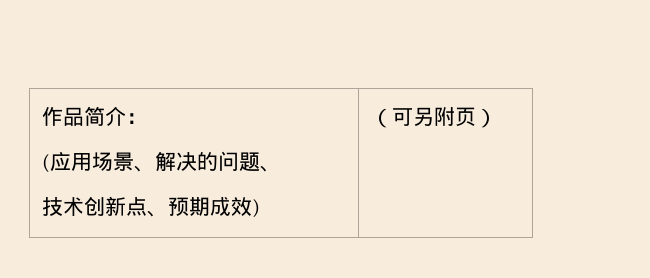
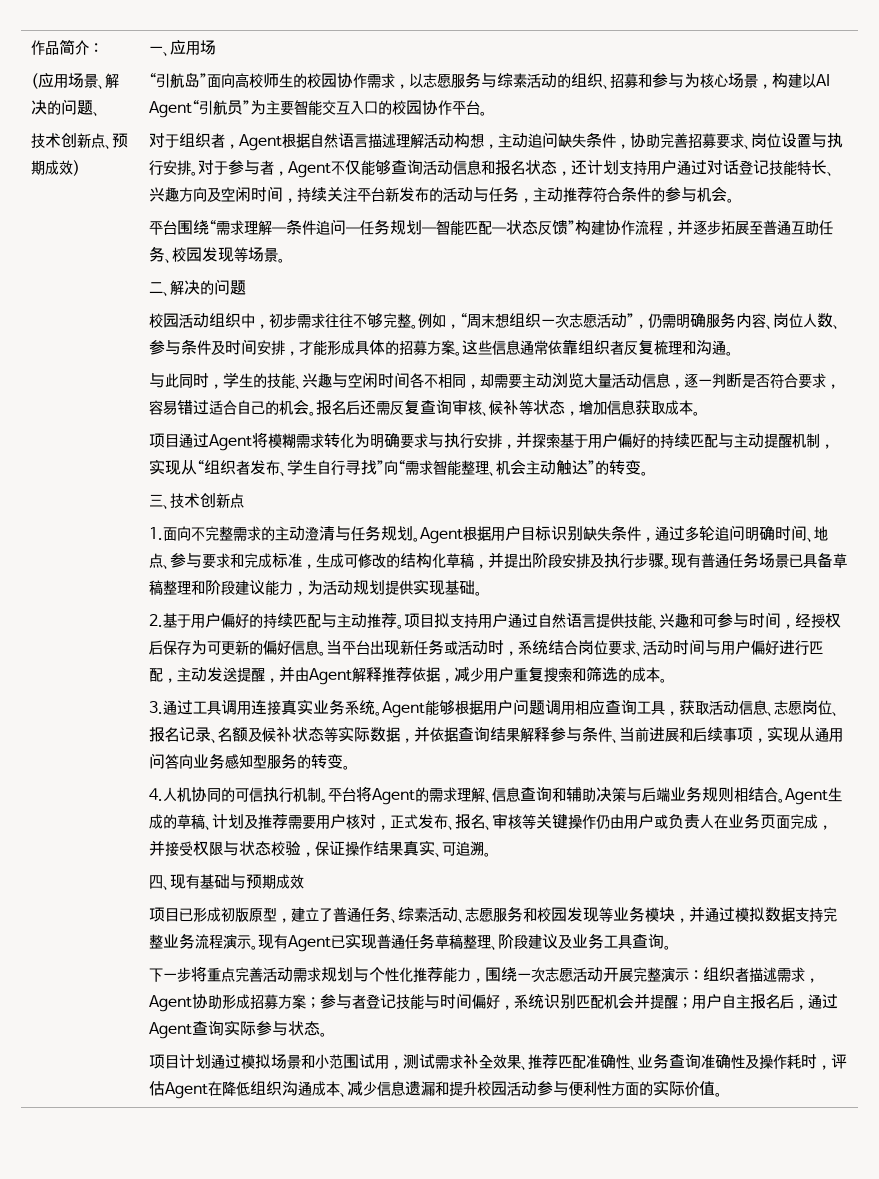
[370,106,497,128] （可另附页） -> [149,40,217,56] [149,72,831,89] [149,100,488,118] [149,132,844,151] [149,159,835,178] [149,186,735,203] [149,219,834,236] [149,246,286,263] [149,279,247,296] [149,312,841,329] [149,339,734,356] [149,372,841,389] [149,399,701,416] [149,432,835,451] [149,459,649,476] [149,493,245,509] [149,525,829,544] [149,552,848,569] [149,579,483,596] [149,612,842,629] [149,639,824,656] [149,666,668,685] [149,699,840,718] [149,726,844,743] [149,753,351,770] [149,786,843,805] [149,813,833,830] [149,840,492,857] [149,874,305,890] [149,906,838,923] [149,933,672,952] [149,966,820,983] [149,993,839,1012] [149,1020,328,1039] [149,1053,848,1070] [149,1080,723,1099] 一、应用场 // “引航岛”面向高校师生的校园协作需求，以志愿服务与综素活动的组织、招募和参与为核心场景，构建以AI Agent“引航员”为主要智能交互入口的校园协作平台。 // 对于组织者，Agent根据自然语言描述理解活动构想，主动追问缺失条件，协助完善招募要求、岗位设置与执行安排。对于参与者，Agent不仅能够查询活动信息和报名状态，还计划支持用户通过对话登记技能特长、兴趣方向及空闲时间，持续关注平台新发布的活动与任务，主动推荐符合条件的参与机会。 // 平台围绕“需求理解—条件追问—任务规划—智能匹配—状态反馈”构建协作流程，并逐步拓展至普通互助任务、校园发现等场景。 // 二、解决的问题 // 校园活动组织中，初步需求往往不够完整。例如，“周末想组织一次志愿活动”，仍需明确服务内容、岗位人数、参与条件及时间安排，才能形成具体的招募方案。这些信息通常依靠组织者反复梳理和沟通。 // 与此同时，学生的技能、兴趣与空闲时间各不相同，却需要主动浏览大量活动信息，逐一判断是否符合要求，容易错过适合自己的机会。报名后还需反复查询审核、候补等状态，增加信息获取成本。 // 项目通过Agent将模糊需求转化为明确要求与执行安排，并探索基于用户偏好的持续匹配与主动提醒机制，实现从“组织者发布、学生自行寻找”向“需求智能整理、机会主动触达”的转变。 // 三、技术创新点 // 1.面向不完整需求的主动澄清与任务规划。Agent根据用户目标识别缺失条件，通过多轮追问明确时间、地点、参与要求和完成标准，生成可修改的结构化草稿，并提出阶段安排及执行步骤。现有普通任务场景已具备草稿整理和阶段建议能力，为活动规划提供实现基础。 // 2.基于用户偏好的持续匹配与主动推荐。项目拟支持用户通过自然语言提供技能、兴趣和可参与时间，经授权后保存为可更新的偏好信息。当平台出现新任务或活动时，系统结合岗位要求、活动时间与用户偏好进行匹配，主动发送提醒，并由Agent解释推荐依据，减少用户重复搜索和筛选的成本。 // 3.通过工具调用连接真实业务系统。Agent能够根据用户问题调用相应查询工具，获取活动信息、志愿岗位、报名记录、名额及候补状态等实际数据，并依据查询结果解释参与条件、当前进展和后续事项，实现从通用问答向业务感知型服务的转变。 // 4.人机协同的可信执行机制。平台将Agent的需求理解、信息查询和辅助决策与后端业务规则相结合。Agent生成的草稿、计划及推荐需要用户核对，正式发布、报名、审核等关键操作仍由用户或负责人在业务页面完成，并接受权限与状态校验，保证操作结果真实、可追溯。 // 四、现有基础与预期成效 // 项目已形成初版原型，建立了普通任务、综素活动、志愿服务和校园发现等业务模块，并通过模拟数据支持完整业务流程演示。现有Agent已实现普通任务草稿整理、阶段建议及业务工具查询。 // 下一步将重点完善活动需求规划与个性化推荐能力，围绕一次志愿活动开展完整演示：组织者描述需求，Agent协助形成招募方案；参与者登记技能与时间偏好，系统识别匹配机会并提醒；用户自主报名后，通过Agent查询实际参与状态。 // 项目计划通过模拟场景和小范围试用，测试需求补全效果、推荐匹配准确性、业务查询准确性及操作耗时，评估Agent在降低组织沟通成本、减少信息遗漏和提升校园活动参与便利性方面的实际价值。

